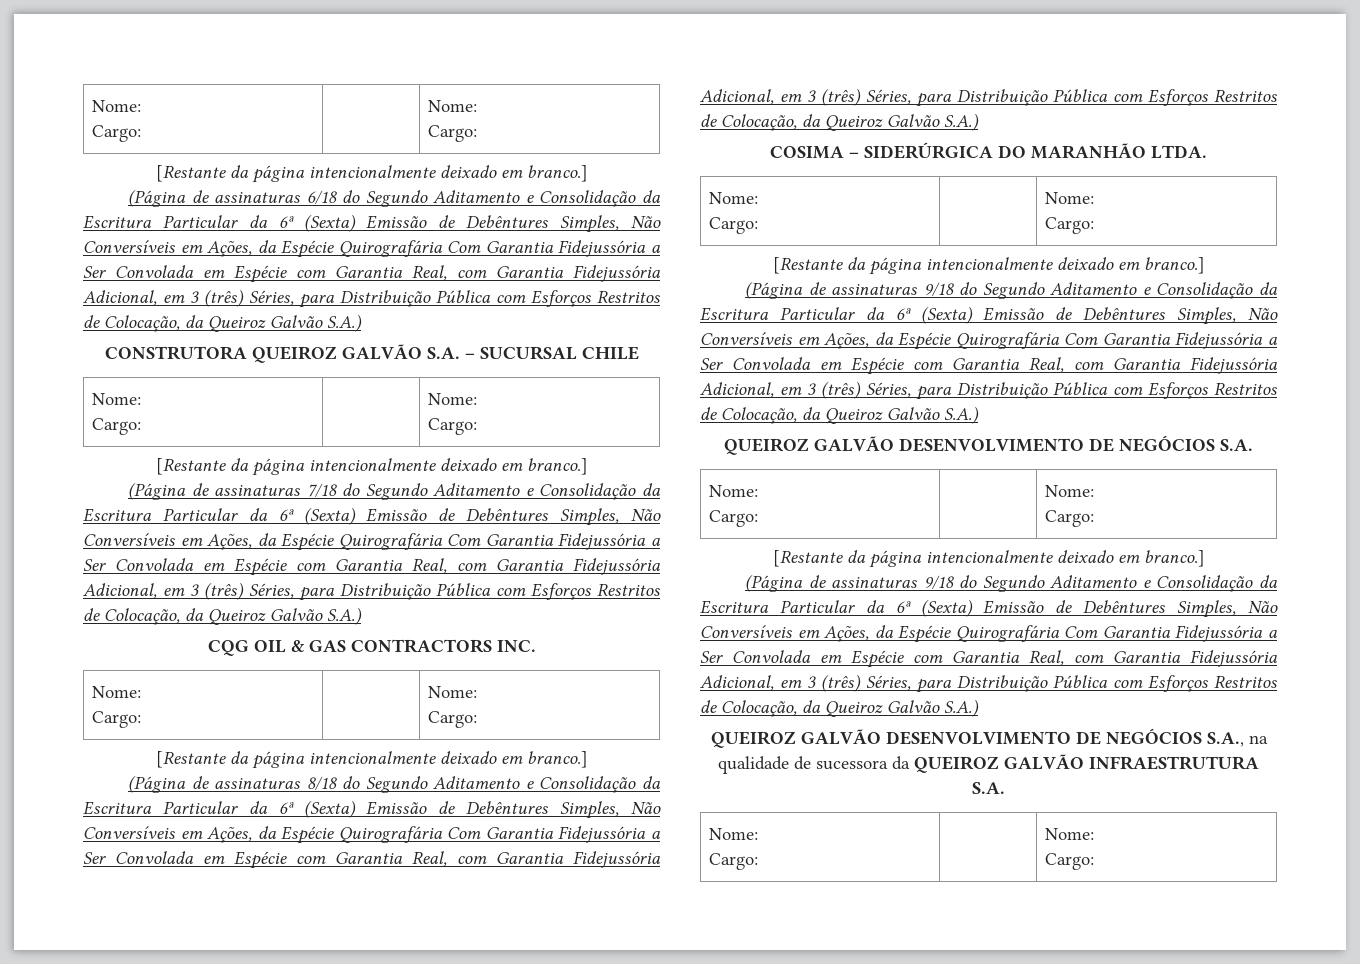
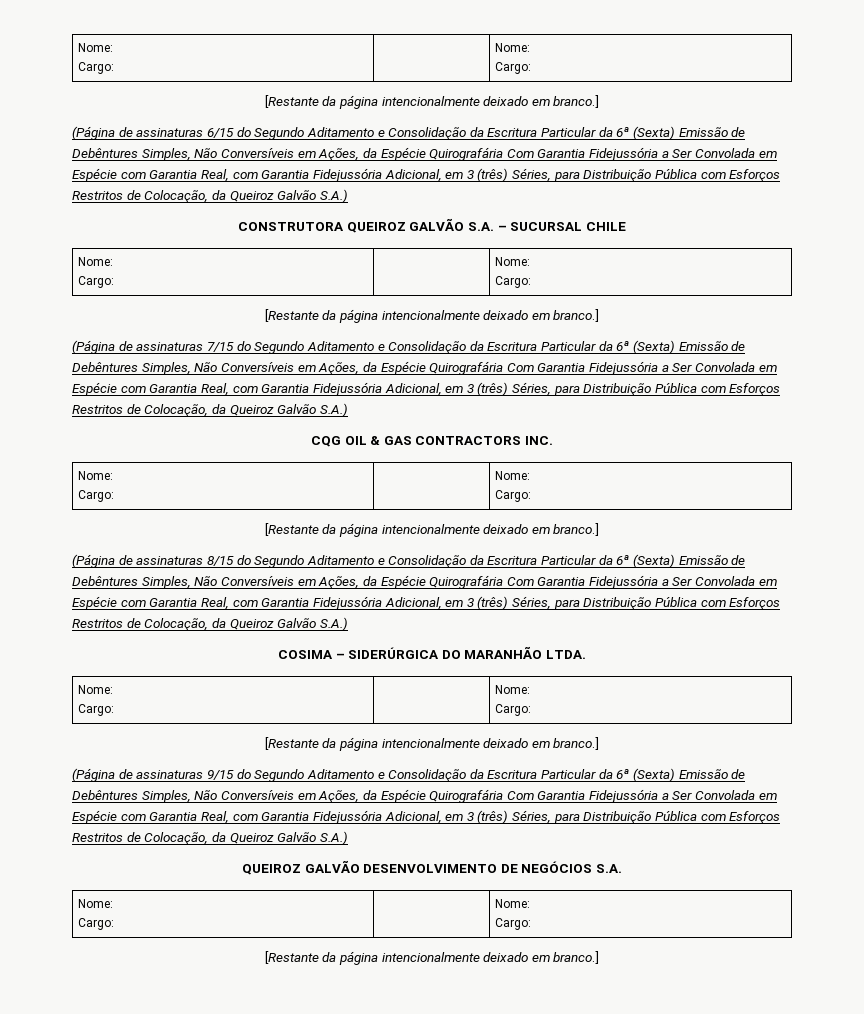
[306,190,338,204] 6/18 -> [206,128,234,138] 6/15
[306,483,338,497] 7/18 -> [206,342,234,352] 7/15
[306,776,338,790] 8/18 -> [206,556,234,566] 8/15
[923,282,955,296] 9/18 -> [206,770,234,780] 9/15
[745,574,1278,592] [700,599,1278,618] [700,625,1278,643] [700,650,1278,668] [700,674,1277,693] [700,699,979,717] [710,728,1268,748] [718,754,1259,774] [972,782,1005,794] [708,828,758,840] [708,853,758,870] [1044,828,1094,840] [1044,853,1094,870] // (Página de assinaturas 9/18 do Segundo Aditamento e Consolidação da Escritura Particular da 6ª (Sexta) Emissão de Debêntures Simples, Não Conversíveis em Ações, da Espécie Quirografária Com Garantia Fidejussória a Ser Convolada em Espécie com Garantia Real, com Garantia Fidejussória Adicional, em 3 (três) Séries, para Distribuição Pública com Esforços Restritos de Colocação, da Queiroz Galvão S.A.) // QUEIROZ GALVÃO DESENVOLVIMENTO DE NEGÓCIOS S.A., na qualidade de sucessora da QUEIROZ GALVÃO INFRAESTRUTURA S.A. // Nome: // Cargo: | | Nome: // Cargo: -> (600, 957) none

